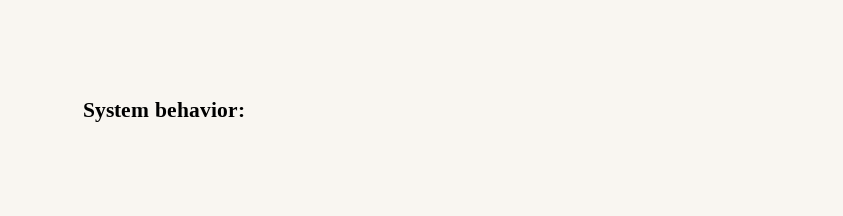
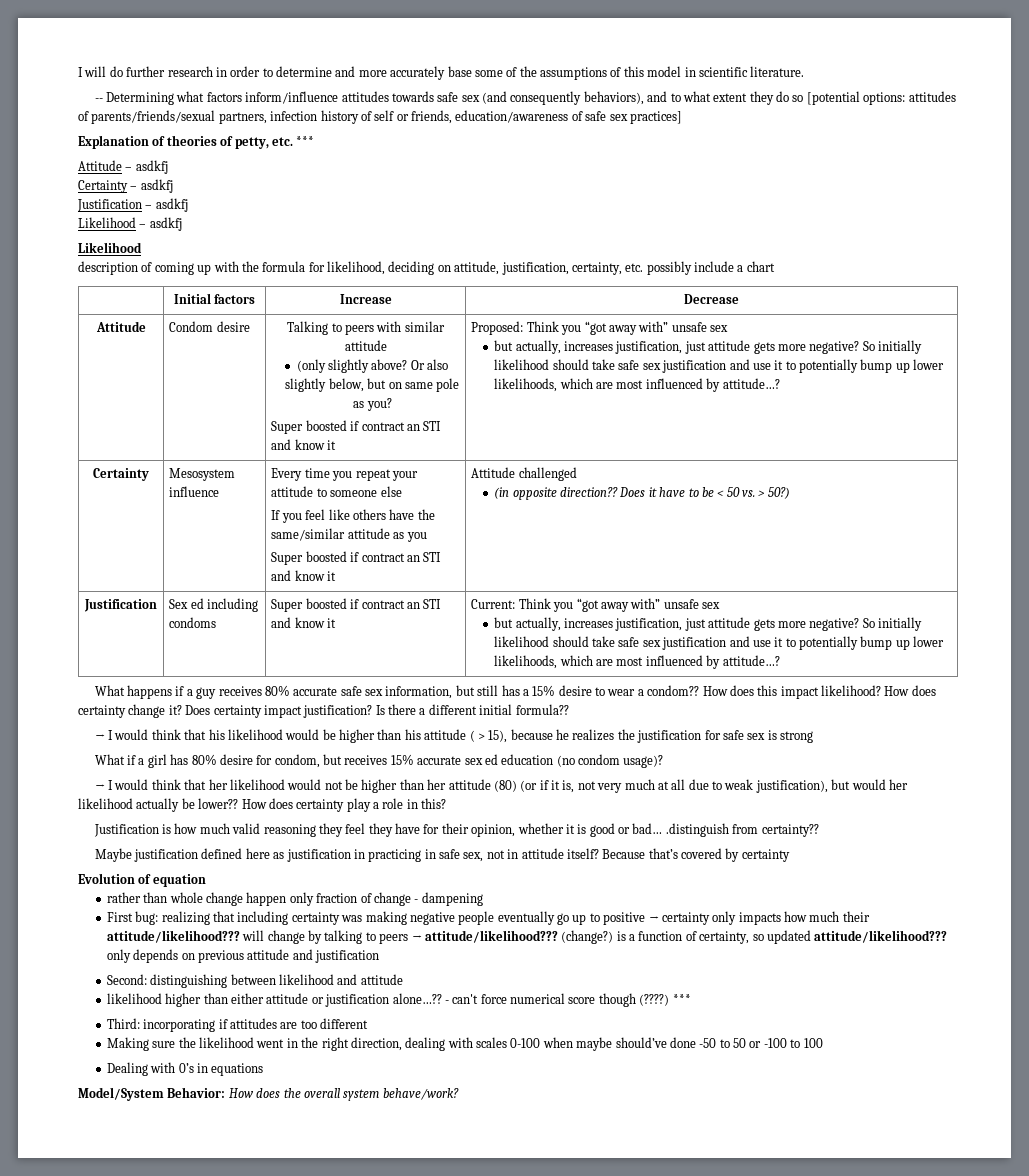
[83,102,245,122] System behavior: -> [78,66,805,80] [94,91,956,105] [78,110,682,124] [78,135,315,149] [78,160,168,174] [78,179,173,193] [77,198,188,212] [78,217,182,231] [78,242,142,253] [78,261,775,275] [173,293,256,304] [339,294,392,304] [684,294,740,304] [95,321,146,332] [169,321,250,332] [287,321,445,335] [344,340,387,351] [296,359,449,373] [285,378,460,392] [353,398,392,411] [271,420,442,434] [271,439,337,450] [471,321,729,335] [494,340,923,354] [494,359,945,373] [494,378,780,392] [93,468,149,481] [169,468,236,481] [169,486,220,497] [271,468,418,481] [271,486,402,497] [271,509,435,523] [271,528,427,542] [271,551,442,565] [271,570,337,581] [471,467,577,481] [494,487,790,500] [84,599,157,612] [169,598,259,612] [169,617,217,628] [271,598,442,612] [271,617,337,628] [471,598,721,612] [494,617,923,631] [494,636,945,650] [494,655,780,669] [94,685,936,699] [78,704,569,718] [94,729,814,743] [94,754,664,768] [94,779,908,793] [78,798,447,812] [93,823,819,837] [94,848,790,862] [78,873,206,887] [106,892,483,906] [106,911,870,925] [106,930,948,944] [106,949,380,963] [106,974,403,988] [106,993,691,1007] [106,1018,369,1032] [106,1037,823,1051] [106,1062,264,1076] [78,1087,459,1101] I will do further research in order to determine and more accurately base some of the assumptions of this model in scientific literature. // -- Determining what factors inform/influence attitudes towards safe sex (and consequently behaviors), and to what extent they do so [potential options: attitudes of parents/friends/sexual partners, infection history of self or friends, education/awareness of safe sex practices] // Explanation of theories of petty, etc. *** // Attitude – asdkfj // Certainty – asdkfj // Justification – asdkfj // Likelihood – asdkfj // Likelihood // description of coming up with the formula for likelihood, deciding on attitude, justification, certainty, etc. possibly include a chart // | Initial factors | Increase | Decrease // Attitude | Condom desire | Talking to peers with similar attitude // (only slightly above? Or also slightly below, but on same pole as you? // Super boosted if contract an STI and know it | Proposed: Think you “got away with” unsafe sex // but actually, increases justification, just attitude gets more negative? So initially likelihood should take safe sex justification and use it to potentially bump up lower likelihoods, which are most influenced by attitude…? // Certainty | Mesosystem influence | Every time you repeat your attitude to someone else // If you feel like others have the same/similar attitude as you // Super boosted if contract an STI and know it | Attitude challenged // (in opposite direction?? Does it have to be < 50 vs. > 50?) // Justification | Sex ed including condoms | Super boosted if contract an STI and know it | Current: Think you “got away with” unsafe sex // but actually, increases justification, just attitude gets more negative? So initially likelihood should take safe sex justification and use it to potentially bump up lower likelihoods, which are most influenced by attitude…? // What happens if a guy receives 80% accurate safe sex information, but still has a 15% desire to wear a condom?? How does this impact likelihood? How does certainty change it? Does certainty impact justification? Is there a different initial formula?? // → I would think that his likelihood would be higher than his attitude ( > 15), because he realizes the justification for safe sex is strong // What if a girl has 80% desire for condom, but receives 15% accurate sex ed education (no condom usage)? // → I would think that her likelihood would not be higher than her attitude (80) (or if it is, not very much at all due to weak justification), but would her likelihood actually be lower?? How does certainty play a role in this? // Justification is how much valid reasoning they feel they have for their opinion, whether it is good or bad… .distinguish from certainty?? // Maybe justification defined here as justification in practicing in safe sex, not in attitude itself? Because that’s covered by certainty // Evolution of equation // rather than whole change happen only fraction of change - dampening // First bug: realizing that including certainty was making negative people eventually go up to positive → certainty only impacts how much their attitude/likelihood??? will change by talking to peers → attitude/likelihood??? (change?) is a function of certainty, so updated attitude/likelihood??? only depends on previous attitude and justification // Second: distinguishing between likelihood and attitude // likelihood higher than either attitude or justification alone…?? - can't force numerical score though (????) *** // Third: incorporating if attitudes are too different // Making sure the likelihood went in the right direction, dealing with scales 0-100 when maybe should’ve done -50 to 50 or -100 to 100 // Dealing with 0’s in equations // Model/System Behavior: How does the overall system behave/work?

